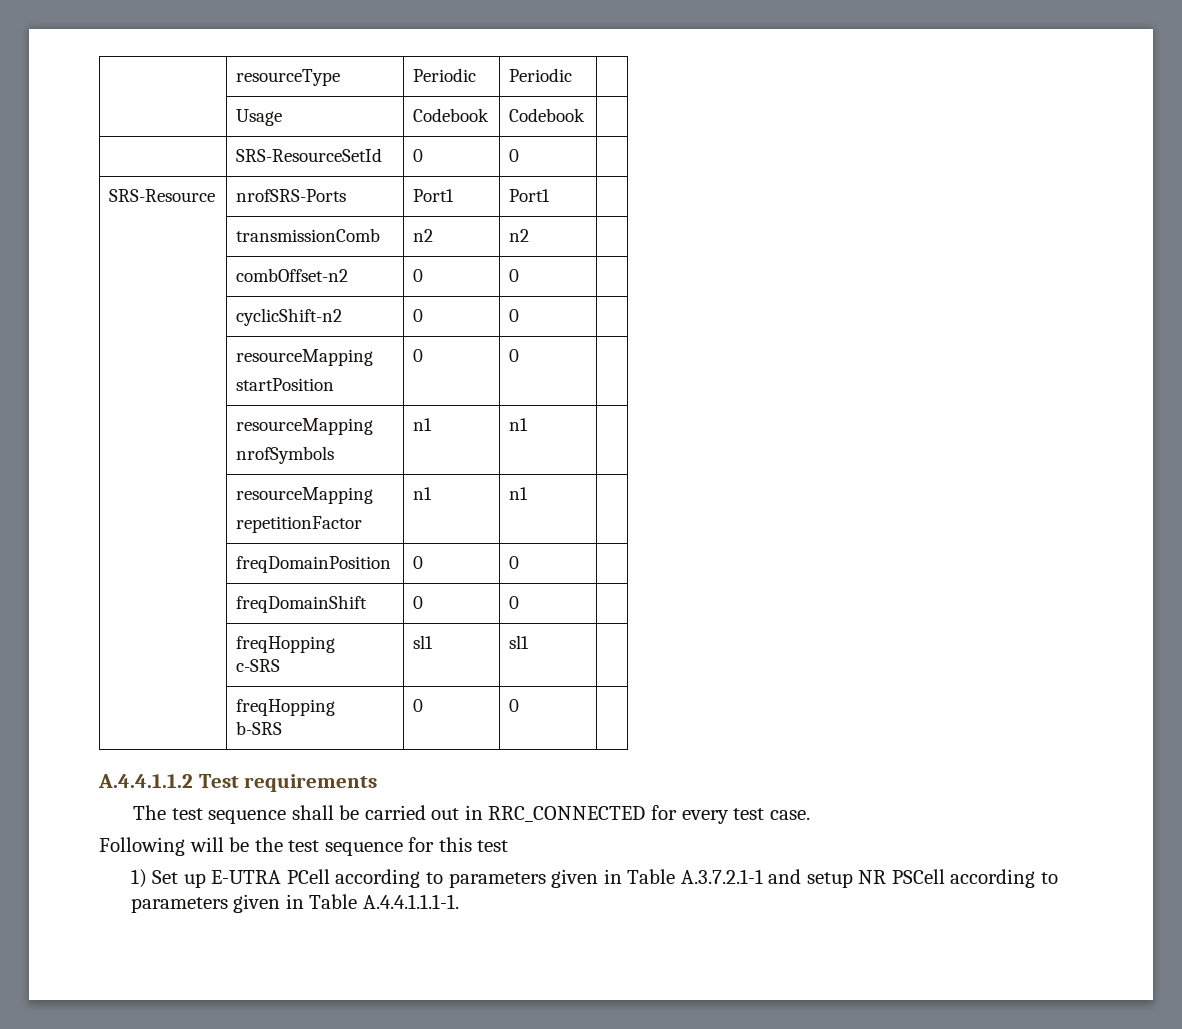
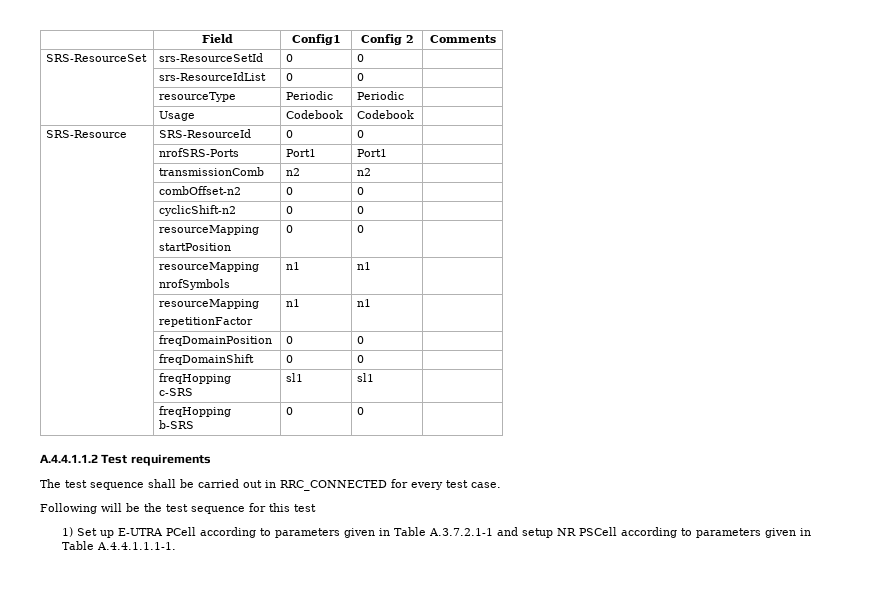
(236, 77) none -> [201,34,233,43] [291,34,341,45] [360,34,414,45] [429,35,496,43] [46,54,148,62] [159,53,264,62] [286,54,294,62] [357,54,365,62] [159,72,267,81] [286,73,294,81] [357,73,365,81] | Field | Config1 | Config 2 | Comments // SRS-ResourceSet | srs-ResourceSetId | 0 | 0 | // | srs-ResourceIdList | 0 | 0 | //
[236,148,383,162] [413,149,424,162] [509,149,520,162] [109,189,216,202] | SRS-ResourceSetId | 0 | 0 | // SRS-Resource -> [46,130,128,138] [159,129,252,138] [286,130,294,138] [357,130,365,138] SRS-Resource | SRS-ResourceId | 0 | 0 | //

